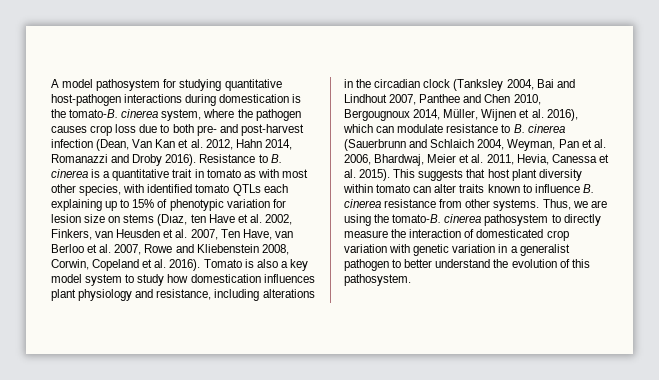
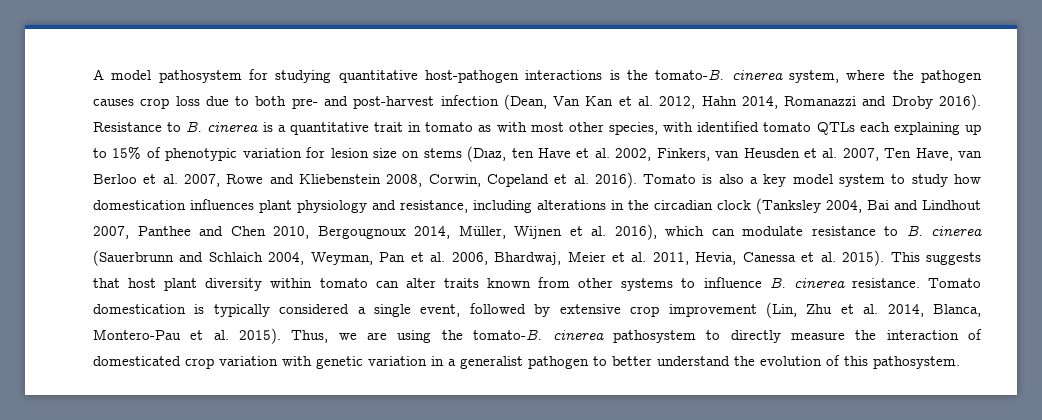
[185,94,290,106] during domestication -> (603, 75) none
(520, 188) none -> [538,277,674,291] from other systems
[384,199,540,211] resistance from other systems. -> [851,278,981,288] [93,302,981,318] [93,328,282,344] resistance. Tomato domestication is typically considered a single event, followed by extensive crop improvement (Lin, Zhu et al. 2014, Blanca, Montero-Pau et al. 2015).

